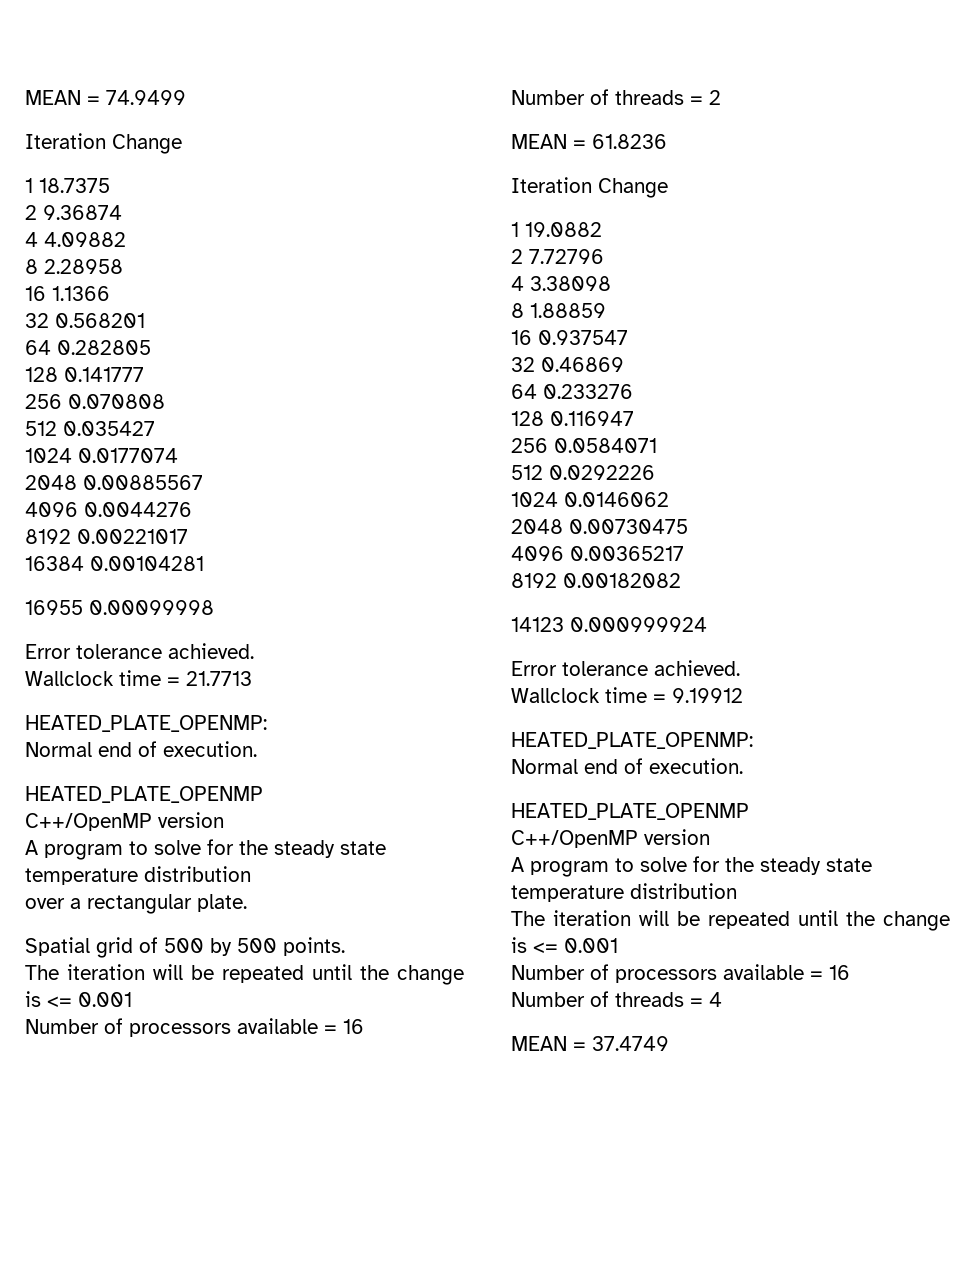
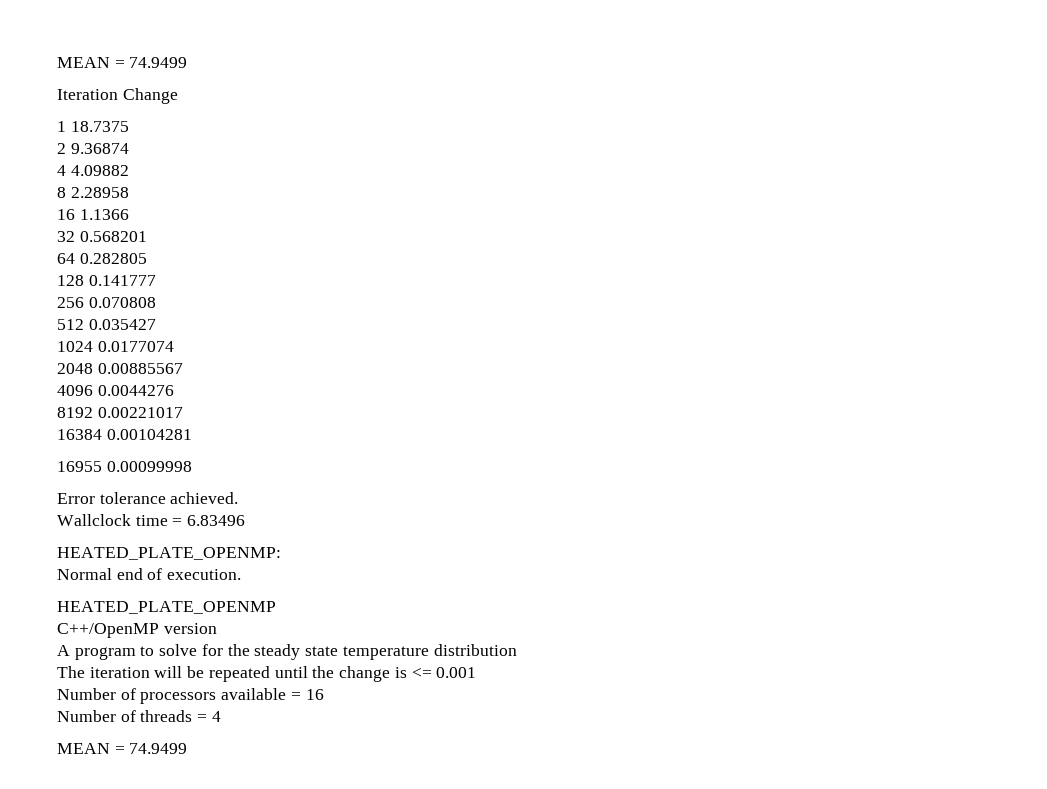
[186,671,252,686] [25,715,267,732] [25,741,257,757] [25,786,263,803] [25,812,224,831] [25,839,386,860] [25,866,251,885] [25,894,247,914] [25,937,345,958] [25,964,464,985] [25,991,132,1007] [25,1018,364,1037] [511,89,721,105] [511,134,667,149] [511,177,668,198] [511,222,602,237] [511,249,604,264] [511,276,611,291] [511,303,606,318] [511,330,628,345] [511,357,624,372] [511,384,633,399] [511,411,634,426] [511,438,657,453] [511,465,655,480] [511,492,669,507] [511,519,688,534] [511,546,684,561] [511,573,681,588] [511,617,707,632] [511,660,740,676] [511,687,743,703] 21.7713 // HEATED_PLATE_OPENMP: // Normal end of execution. // HEATED_PLATE_OPENMP // C++/OpenMP version // A program to solve for the steady state temperature distribution // over a rectangular plate. // Spatial grid of 500 by 500 points. // The iteration will be repeated until the change is <= 0.001 // Number of processors available = 16 // Number of threads = 2 // MEAN = 61.8236 // Iteration Change // 1 19.0882 // 2 7.72796 // 4 3.38098 // 8 1.88859 // 16 0.937547 // 32 0.46869 // 64 0.233276 // 128 0.116947 // 256 0.0584071 // 512 0.0292226 // 1024 0.0146062 // 2048 0.00730475 // 4096 0.00365217 // 8192 0.00182082 // 14123 0.000999924 // Error tolerance achieved. // Wallclock time = 9.19912 -> [187,515,246,526] 6.83496
[592,1036,669,1051] 37.4749 -> [129,743,188,754] 74.9499

